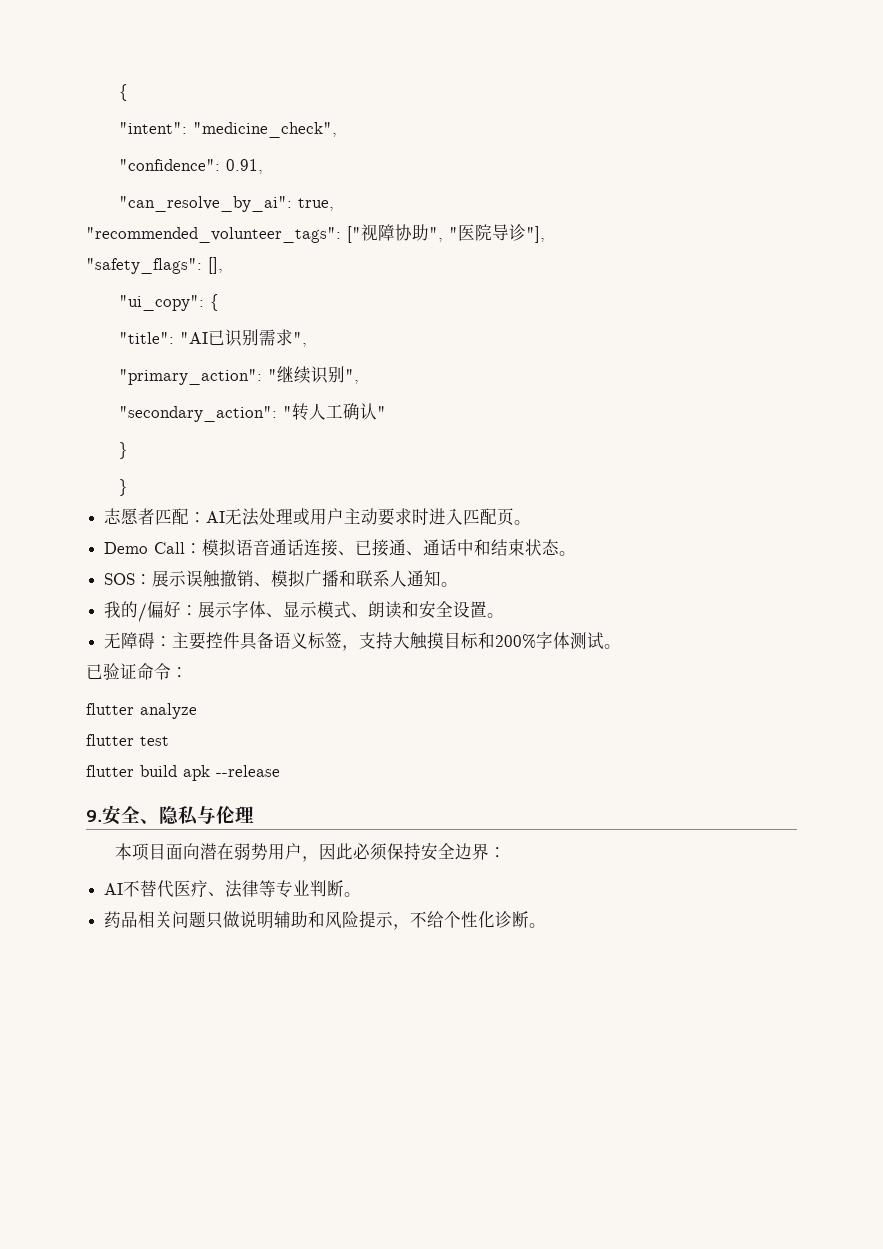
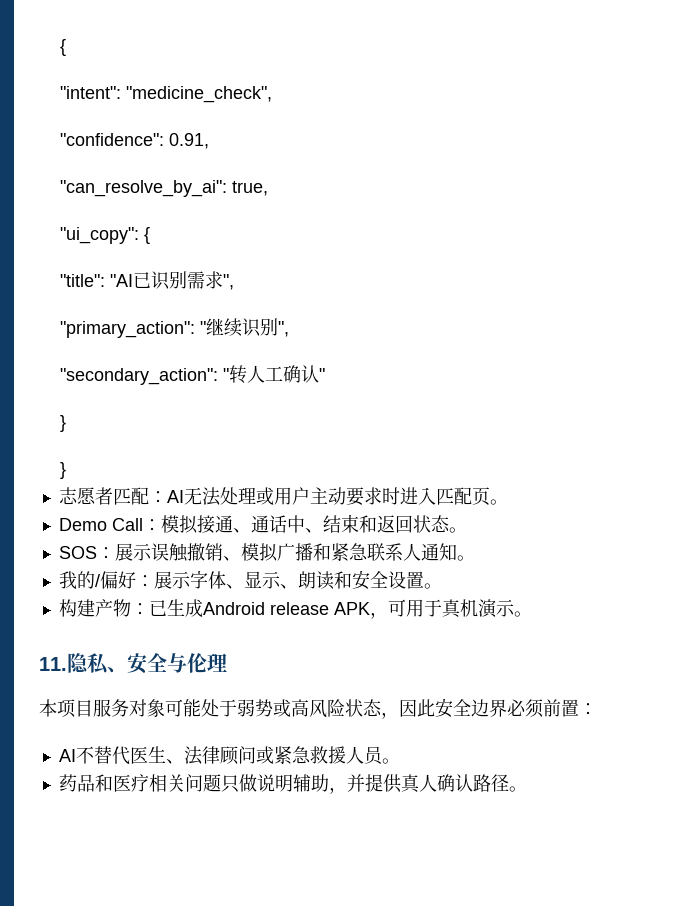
[86,224,545,243] [86,257,223,274] // "recommended_volunteer_tags": ["视障协助", "医院导诊"], // "safety_flags": [], -> (269, 188) none
[236,539,526,557] 语音通话连接、已接通、通话中和结束 -> [196,515,413,534] 接通、通话中、结束和返回
(357, 578) none -> [330,543,368,561] 紧急
[317,601,352,619] 模式 -> (281, 580) none
[104,632,622,651] [86,663,188,680] [86,703,197,719] [86,734,169,746] [86,765,280,781] [86,805,254,826] [114,843,506,862] [104,880,345,898] 无障碍：主要控件具备语义标签，支持大触摸目标和200%字体测试。 // 已验证命令： // flutter analyze // flutter test // flutter build apk --release // 9.安全、隐私与伦理 // 本项目面向潜在弱势用户，因此必须保持安全边界： // AI不替代医疗、法律等专业判断 -> [58,599,532,619] [39,653,227,675] [39,698,597,719] [58,746,384,765] 构建产物：已生成Android release APK，可用于真机演示。 // 11.隐私、安全与伦理 // 本项目服务对象可能处于弱势或高风险状态，因此安全边界必须前置： // AI不替代医生、法律顾问或紧急救援人员
(139, 919) none -> [94,774,149,792] 和医疗
[308,911,530,930] 和风险提示，不给个性化诊断 -> [328,774,509,794] ，并提供真人确认路径

